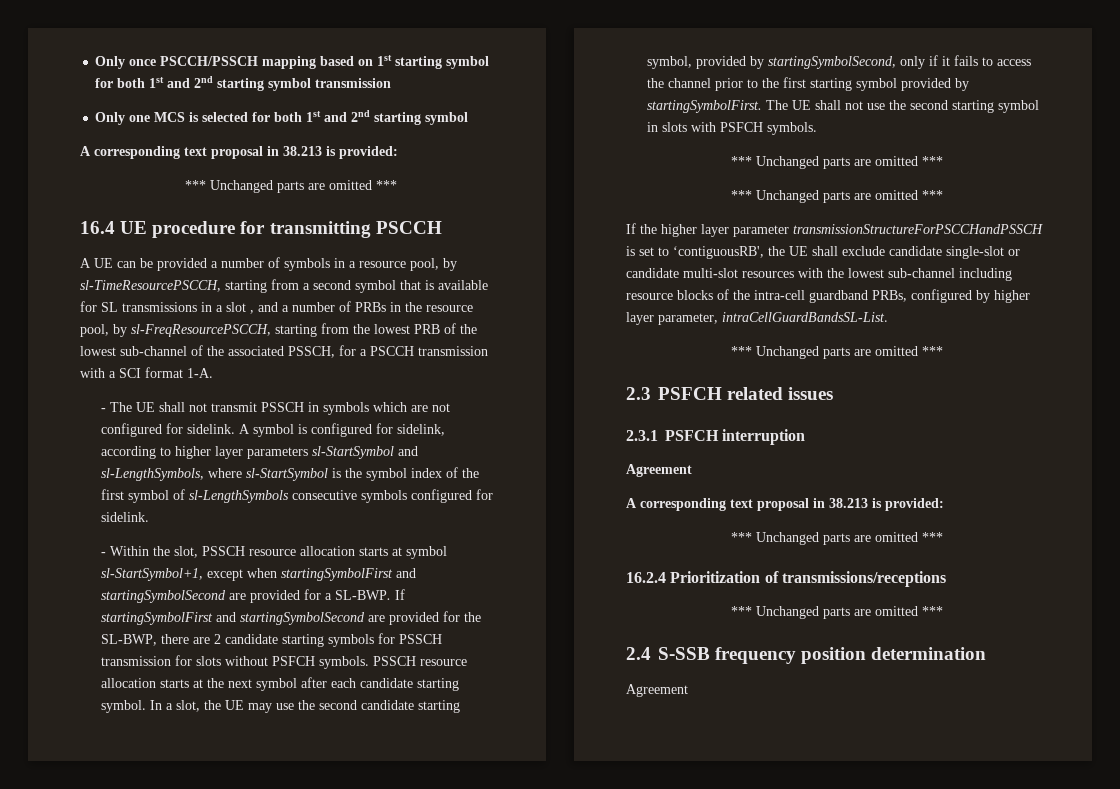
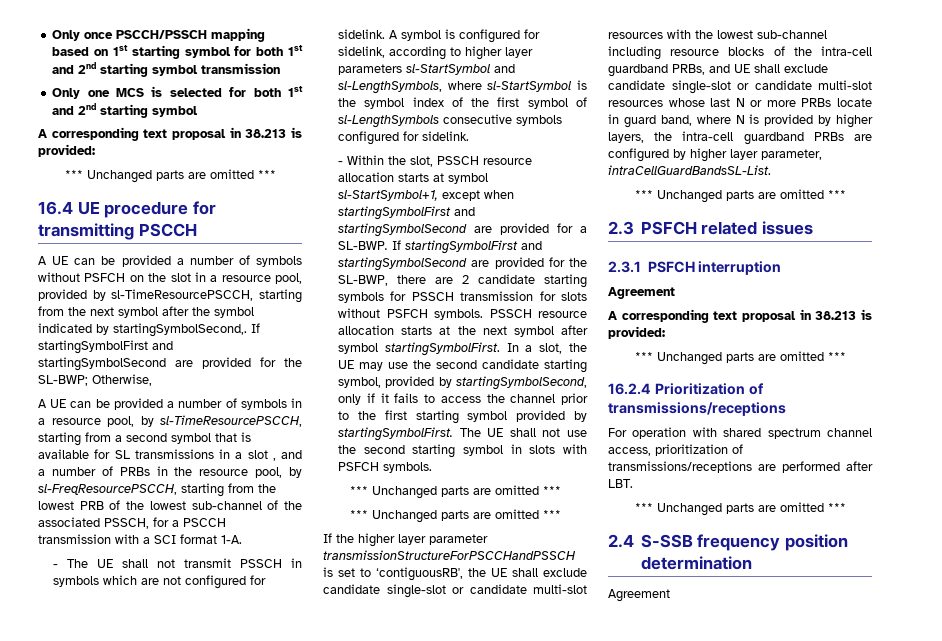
(442, 227) none -> [38,255,302,267] [38,272,302,284] [38,289,302,303] [38,306,254,318] [38,323,260,337] [38,340,173,354] [38,357,302,371] [38,374,152,386] // A UE can be provided a number of symbols without PSFCH on the slot in a resource pool, provided by sl-TimeResourcePSCCH, starting from the next symbol after the symbol indicated by startingSymbolSecond,. If startingSymbolFirst and startingSymbolSecond are provided for the SL-BWP; Otherwise,
[331,678,460,691] [101,700,147,713] each candidate starting symbol. -> [338,342,500,356] symbol startingSymbolFirst.
(907, 296) none -> [709,64,828,73] [608,80,872,94] [608,98,872,107] [608,114,873,128] [608,131,872,145] and UE shall exclude candidate single-slot or candidate multi-slot resources whose last N or more PRBs locate in guard band, where N is provided by higher layers, the intra-cell guardband PRBs are
(946, 579) none -> [608,427,872,439] [608,444,743,456] [608,461,873,473] [608,479,633,488] // For operation with shared spectrum channel access, prioritization of transmissions/receptions are performed after LBT.

